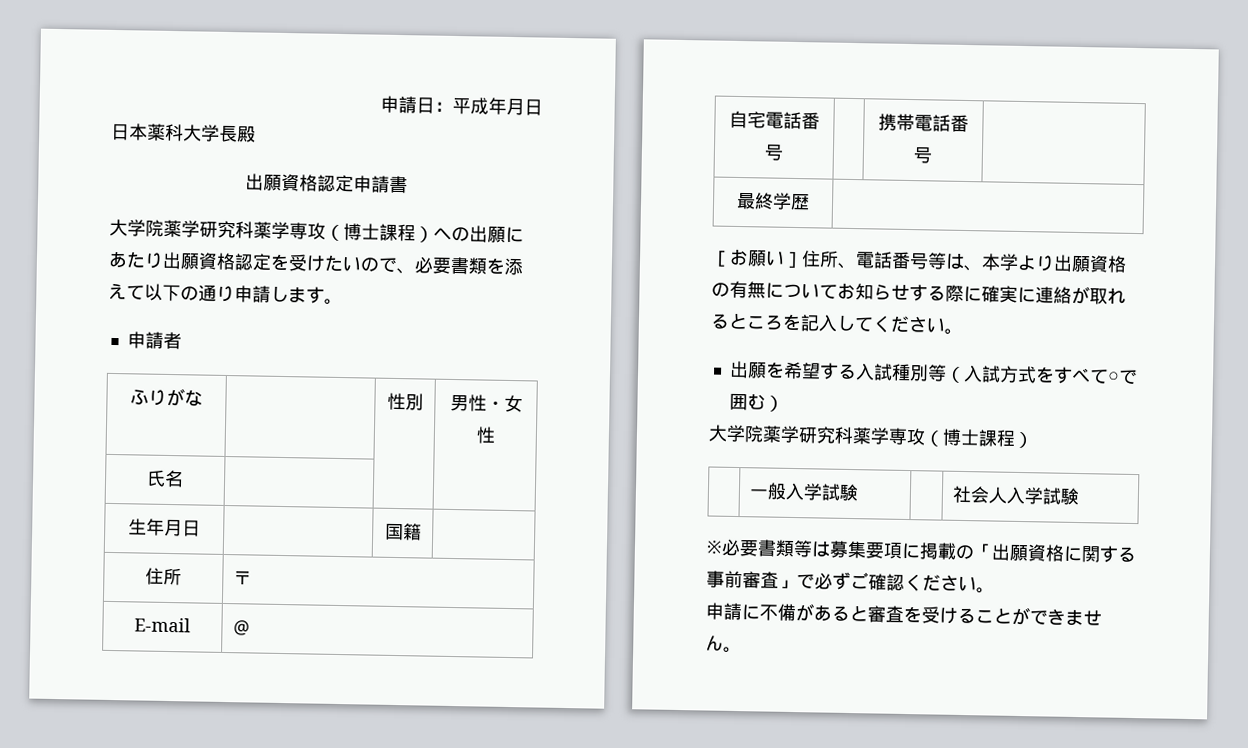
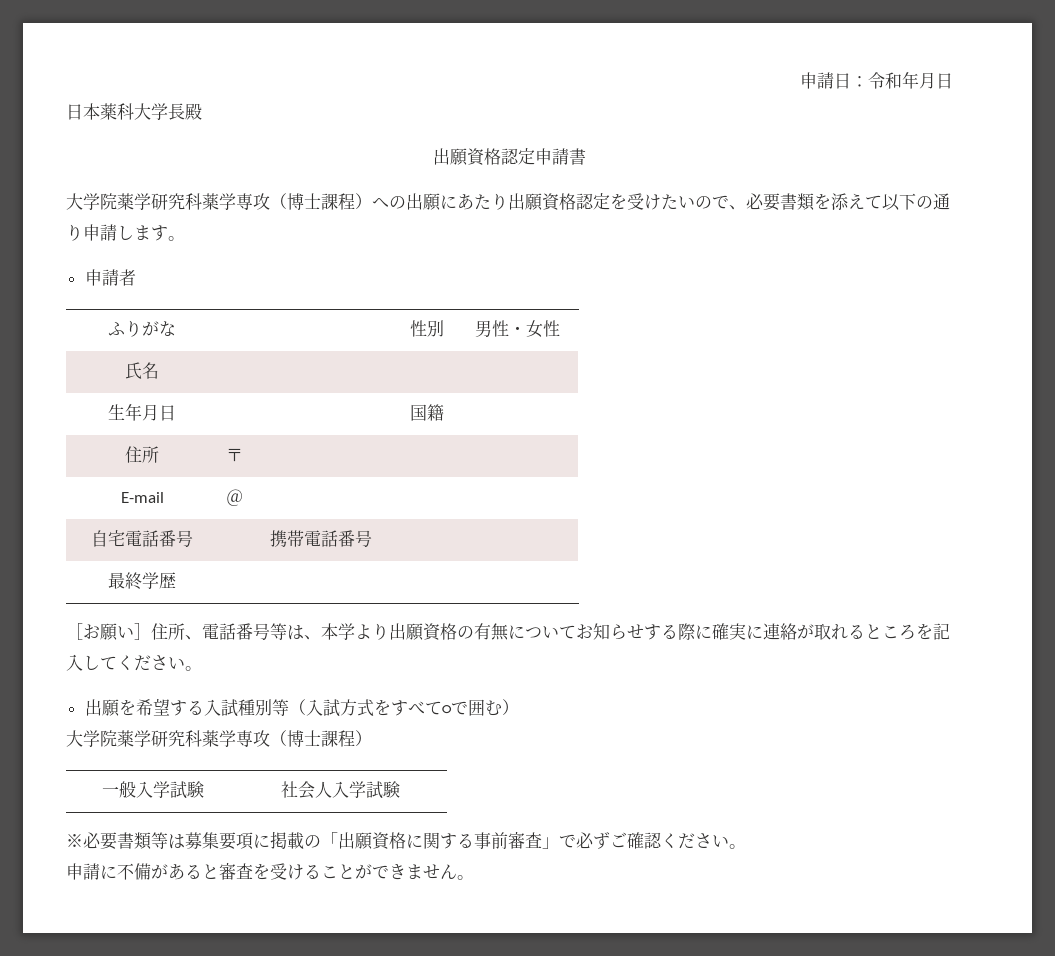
[452,97,489,115] 平成 -> [868,72,902,89] 令和

